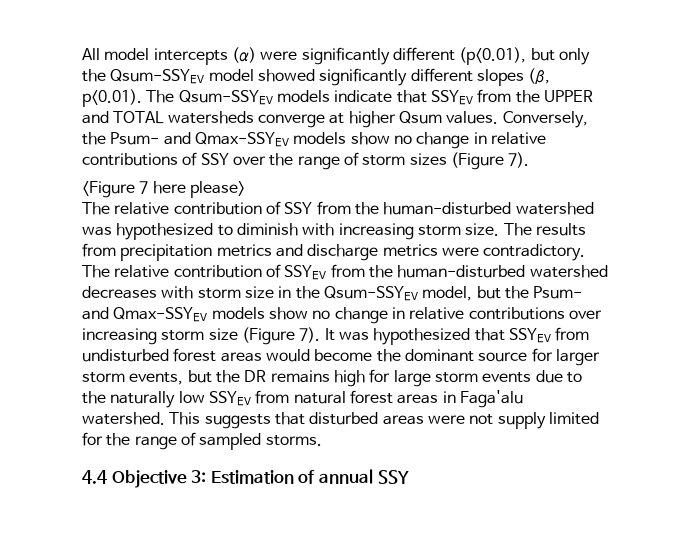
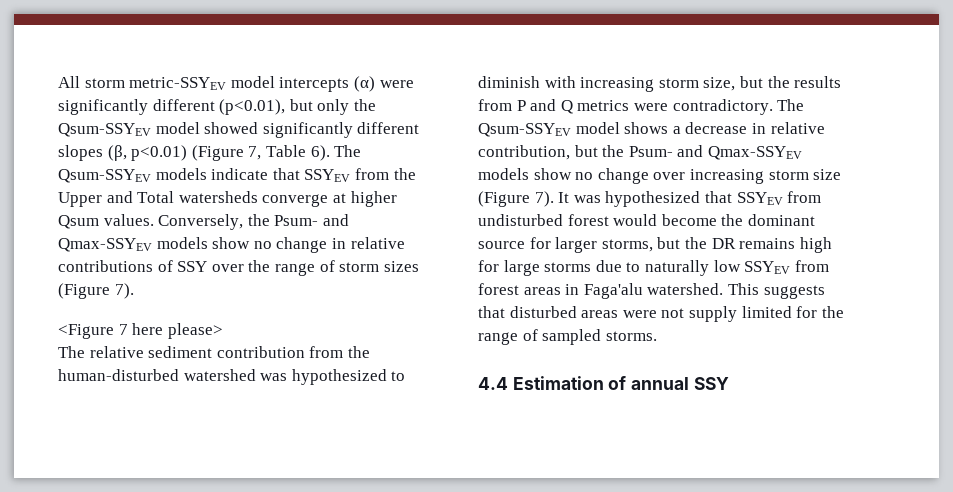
(100, 54) none -> [84,77,227,90] storm metric-SSYEV
[82,89,142,107] p<0.01). -> [131,145,330,161] p<0.01) (Figure 7, Table 6).
[543,90,593,102] [82,111,165,124] UPPER and TOTAL -> [58,191,175,207] Upper and Total
[173,201,313,215] contribution of SSY -> [148,346,305,358] sediment contribution
[465,223,586,236] [82,243,586,261] [82,264,608,280] [82,286,473,301] size. The results from precipitation metrics and discharge metrics were contradictory. The relative contribution of SSYEV from the human-disturbed watershed decreases with storm size in the Qsum-SSYEV model, -> [703,76,842,91] [478,99,805,115] [478,122,825,137] [478,145,570,160] size, but the results from P and Q metrics were contradictory. The Qsum-SSYEV model shows a decrease in relative contribution,
[391,307,565,320] in relative contributions -> (649, 176) none
[220,352,262,362] areas -> (609, 220) none
[82,372,184,385] storm events, -> [601,239,653,252] storms,
[434,372,532,383] storm events -> [544,262,592,272] storms
[82,391,106,404] the -> (641, 267) none
[293,391,346,404] natural -> (829, 266) none
[111,470,207,488] Objective 3: -> (508, 383) none

